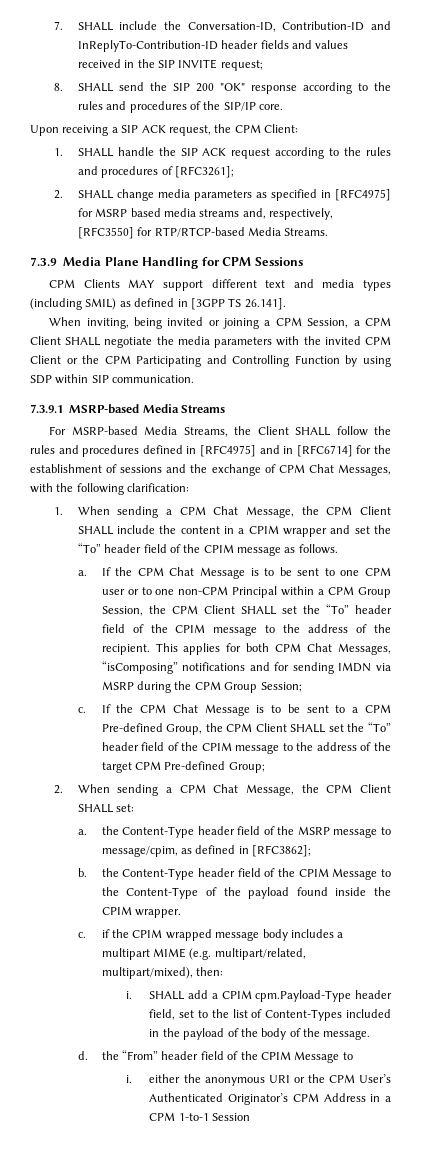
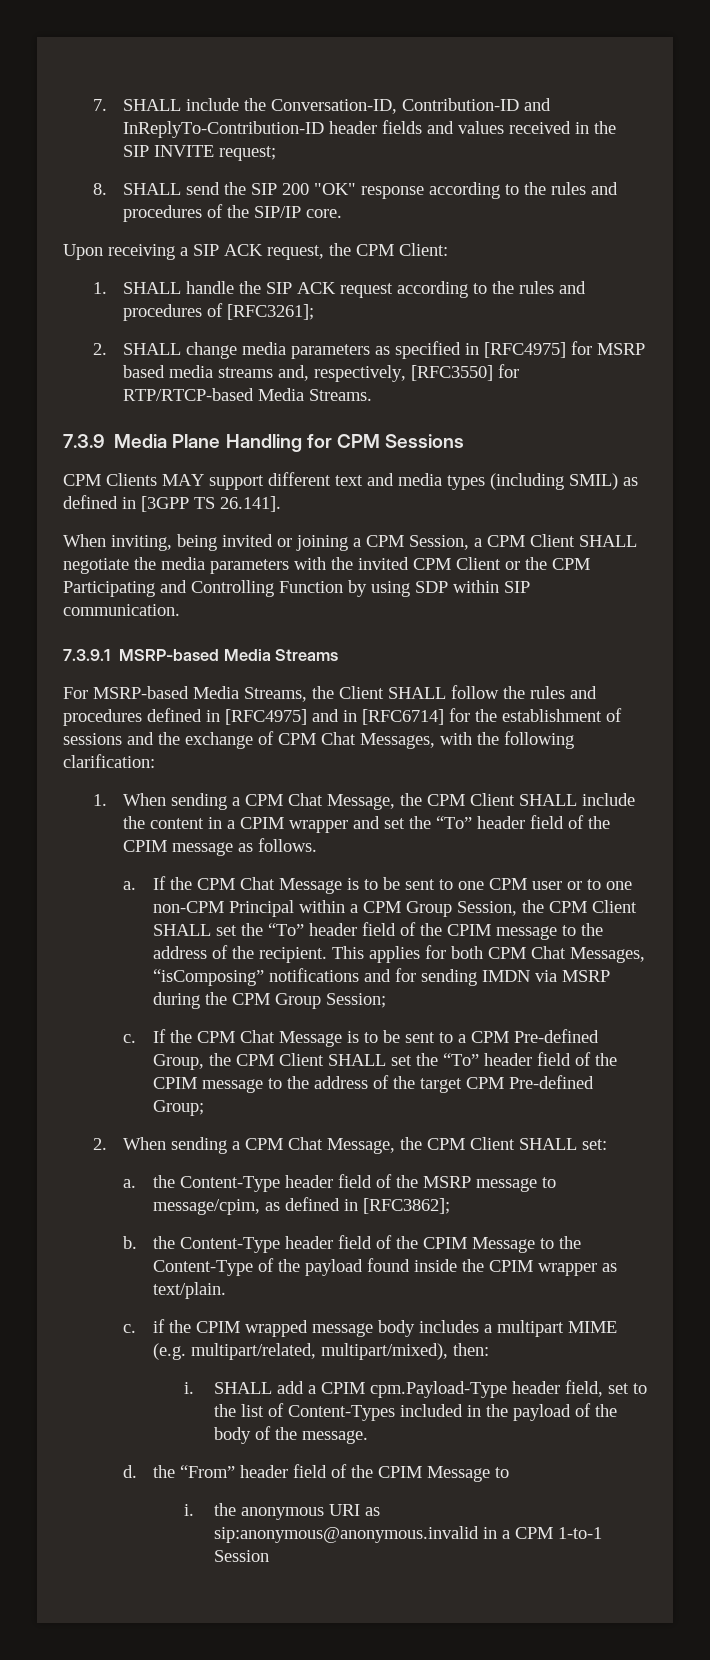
[135,909,182,918] wrapper. -> [538,1263,618,1276] [153,1282,227,1299] wrapper as text/plain.
[149,1074,181,1083] either -> (194, 1510) none
[293,1074,391,1083] [149,1093,366,1105] or the CPM User’s Authenticated Originator’s CPM Address -> [364,1507,380,1516] [213,1526,479,1543] as sip:anonymous@anonymous.invalid

